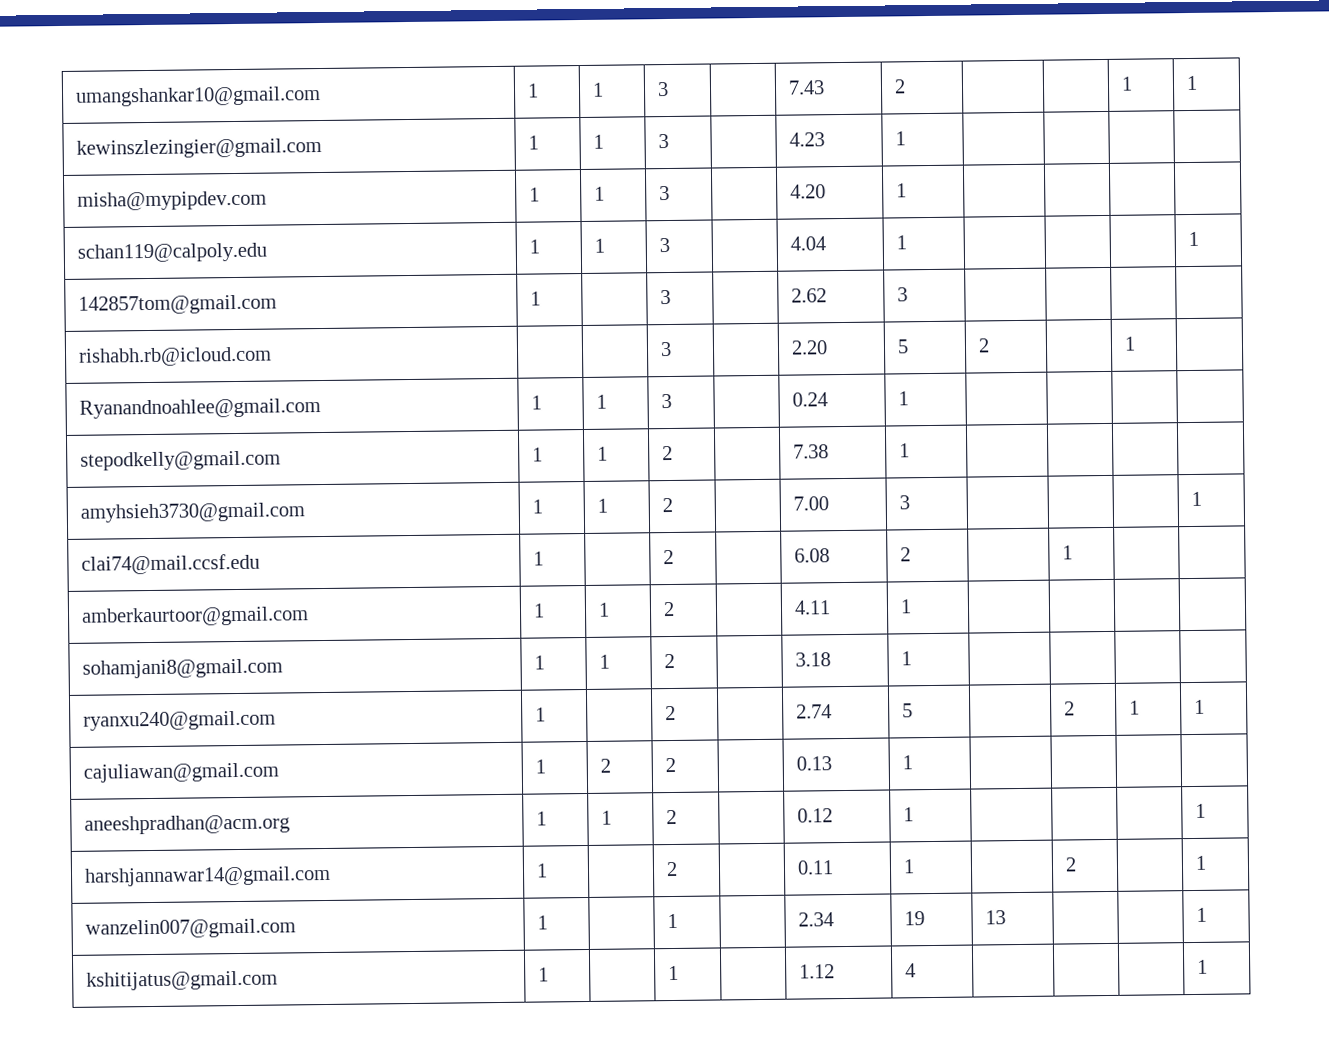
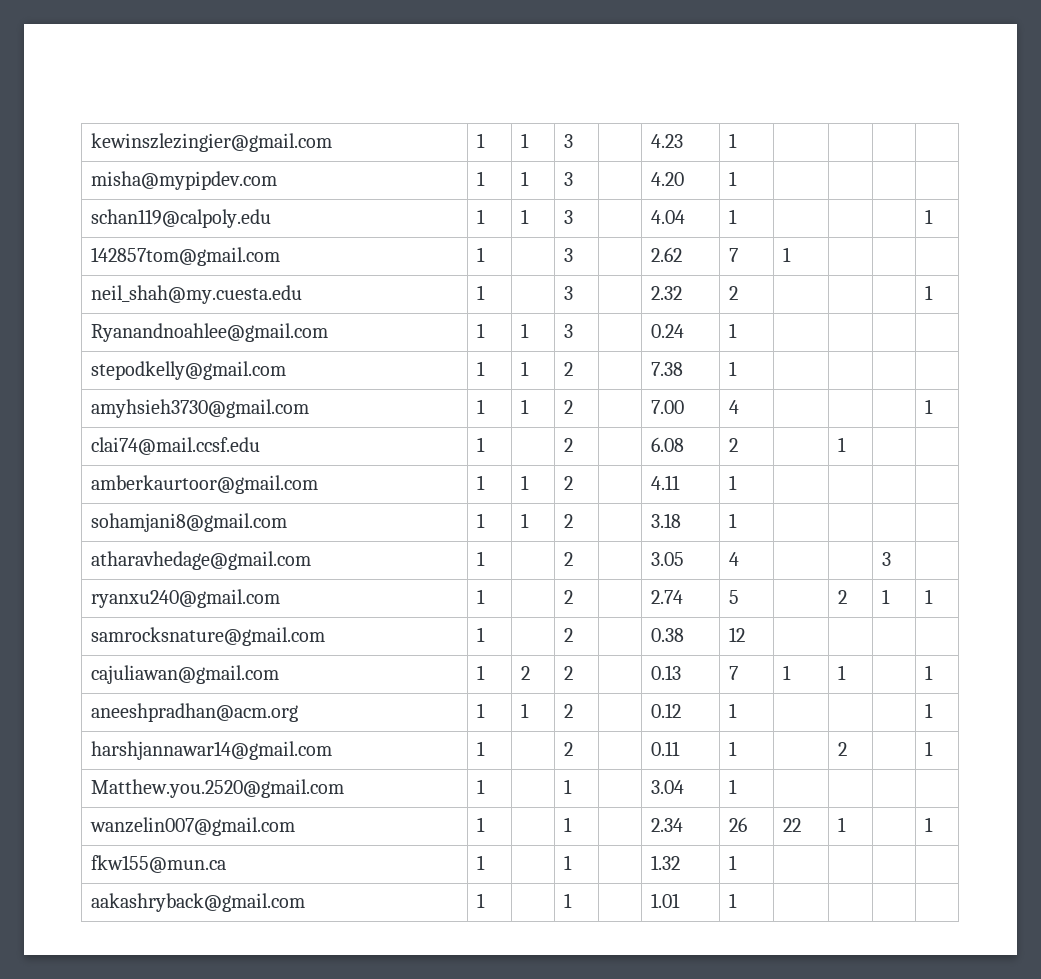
[75,85,322,107] [527,83,540,98] [592,82,605,97] [657,81,670,97] [788,80,826,95] [894,79,907,94] [1121,76,1134,91] [1186,75,1199,91] umangshankar10@gmail.com | 1 | 1 | 3 | | 7.43 | 2 | | | 1 | 1 // -> (90, 142) none
[897,287,909,302] [78,346,273,367] [660,341,673,357] [791,340,829,355] [897,339,910,354] [978,338,991,353] [1124,336,1137,351] 3 | | | | // rishabh.rb@icloud.com | | | 3 | | 2.20 | 5 | 2 | | 1 | -> [728,248,738,262] [782,247,791,262] [90,285,302,304] [476,285,485,300] [563,286,573,300] [650,286,682,300] [728,286,738,300] [924,285,933,300] 7 | 1 | | | // neil_shah@my.cuesta.edu | 1 | | 3 | | 2.32 | 2 | | | | 1
[899,495,911,510] 3 -> [728,400,739,414] 4
(913, 658) none -> [90,551,311,570] [476,551,485,566] [563,552,573,566] [650,552,684,566] [728,552,739,566] [881,552,891,566] // atharavhedage@gmail.com | 1 | | 2 | | 3.05 | 4 | | | 3 |
(1206, 706) none -> [90,627,325,646] [476,627,485,642] [563,628,573,642] [650,628,684,642] [728,627,745,642] // samrocksnature@gmail.com | 1 | | 2 | | 0.38 | 12 | | | |
[902,755,914,770] | 1 | | | | -> [728,666,738,680] [782,665,791,680] [837,665,846,680] [924,665,933,680] | 7 | 1 | 1 | | 1
(1208, 862) none -> [90,779,344,798] [476,779,485,794] [563,779,572,794] [650,780,684,794] [728,779,737,794] // Matthew.you.2520@gmail.com | 1 | | 1 | | 3.04 | 1 | | | |
[904,911,926,926] [985,910,1007,925] [1196,907,1208,922] [86,970,279,991] [538,967,550,982] [668,965,680,981] [799,964,836,979] [905,963,917,978] [1197,959,1209,974] 19 | 13 | | | 1 // kshitijatus@gmail.com | 1 | | 1 | | 1.12 | 4 | | | | 1 -> [728,817,747,832] [782,818,801,832] [837,817,846,832] [924,817,933,832] [90,855,226,873] [476,855,485,870] [563,855,572,870] [650,855,680,870] [728,855,737,870] [90,893,305,912] [476,893,485,908] [563,893,572,908] [650,893,680,908] [728,893,737,908] 26 | 22 | 1 | | 1 // fkw155@mun.ca | 1 | | 1 | | 1.32 | 1 | | | | // aakashryback@gmail.com | 1 | | 1 | | 1.01 | 1 | | | |

